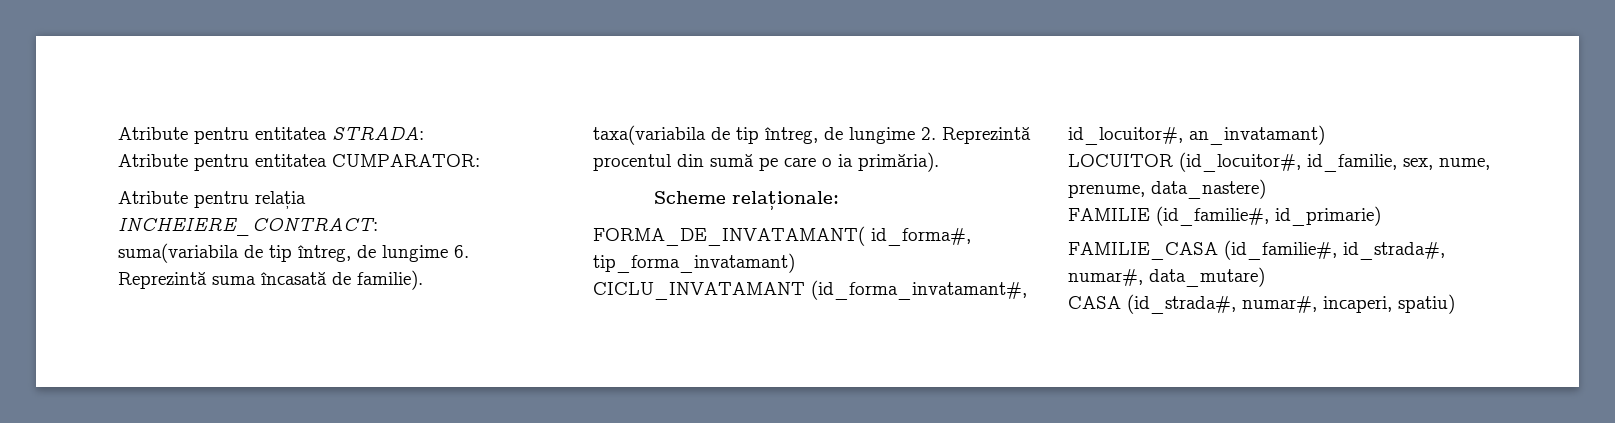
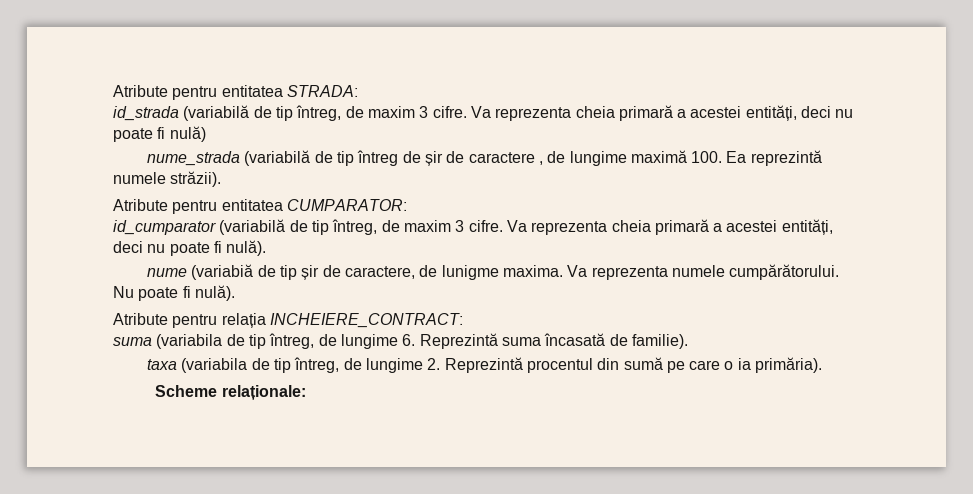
[118,154,480,171] Atribute pentru entitatea CUMPARATOR: -> [113,105,854,121] [113,126,206,142] [146,150,822,166] [113,171,222,187] [113,199,407,214] [113,219,833,235] [113,240,267,256] [146,264,840,280] [113,285,235,301] id_strada (variabilă de tip întreg, de maxim 3 cifre. Va reprezenta cheia primară a acestei entități, deci nu poate fi nulă) // nume_strada (variabilă de tip întreg de șir de caractere , de lungime maximă 100. Ea reprezintă numele străzii). // Atribute pentru entitatea CUMPARATOR: // id_cumparator (variabilă de tip întreg, de maxim 3 cifre. Va reprezenta cheia primară a acestei entități, deci nu poate fi nulă). // nume (variabiă de tip șir de caractere, de lunigme maxima. Va reprezenta numele cumpărătorului. Nu poate fi nulă).
[118,243,239,263] suma(variabila -> [113,334,223,349] suma (variabila
[593,125,706,145] taxa(variabila -> [146,358,248,373] taxa (variabila
[593,226,971,246] [593,253,795,273] [593,280,1027,300] [1068,125,1325,145] [1068,152,1490,172] [1068,179,1266,199] [1068,206,1381,226] [1068,240,1445,260] [1068,267,1265,287] [1068,294,1455,314] // FORMA_DE_INVATAMANT( id_forma#, tip_forma_invatamant) // CICLU_INVATAMANT (id_forma_invatamant#, id_locuitor#, an_invatamant) // LOCUITOR (id_locuitor#, id_familie, sex, nume, prenume, data_nastere) // FAMILIE (id_familie#, id_primarie) // FAMILIE_CASA (id_familie#, id_strada#, numar#, data_mutare) // CASA (id_strada#, numar#, incaperi, spatiu) -> (306, 392) none

